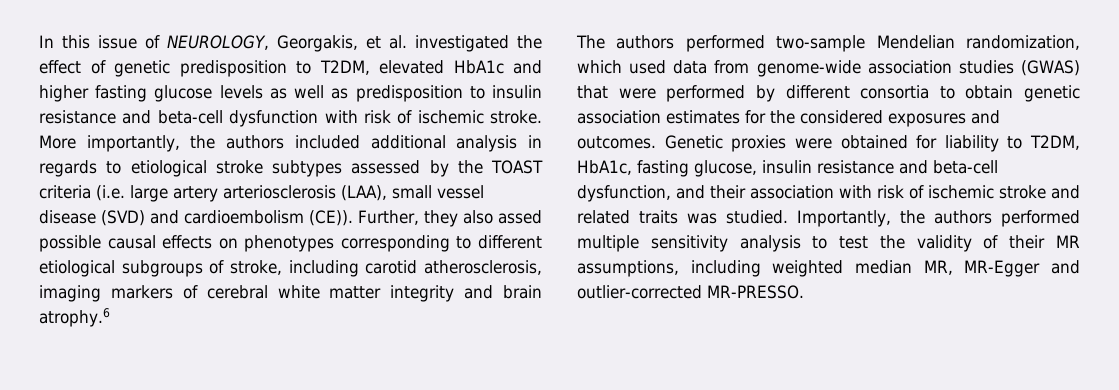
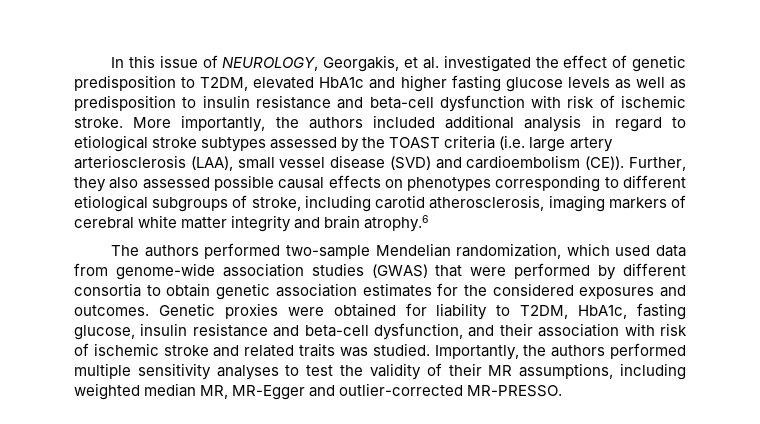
[39,160,97,177] regards -> [614,117,662,132] regard
[498,210,542,224] assed -> [142,177,210,189] assessed
[739,235,801,252] analysis -> [216,365,279,380] analyses

